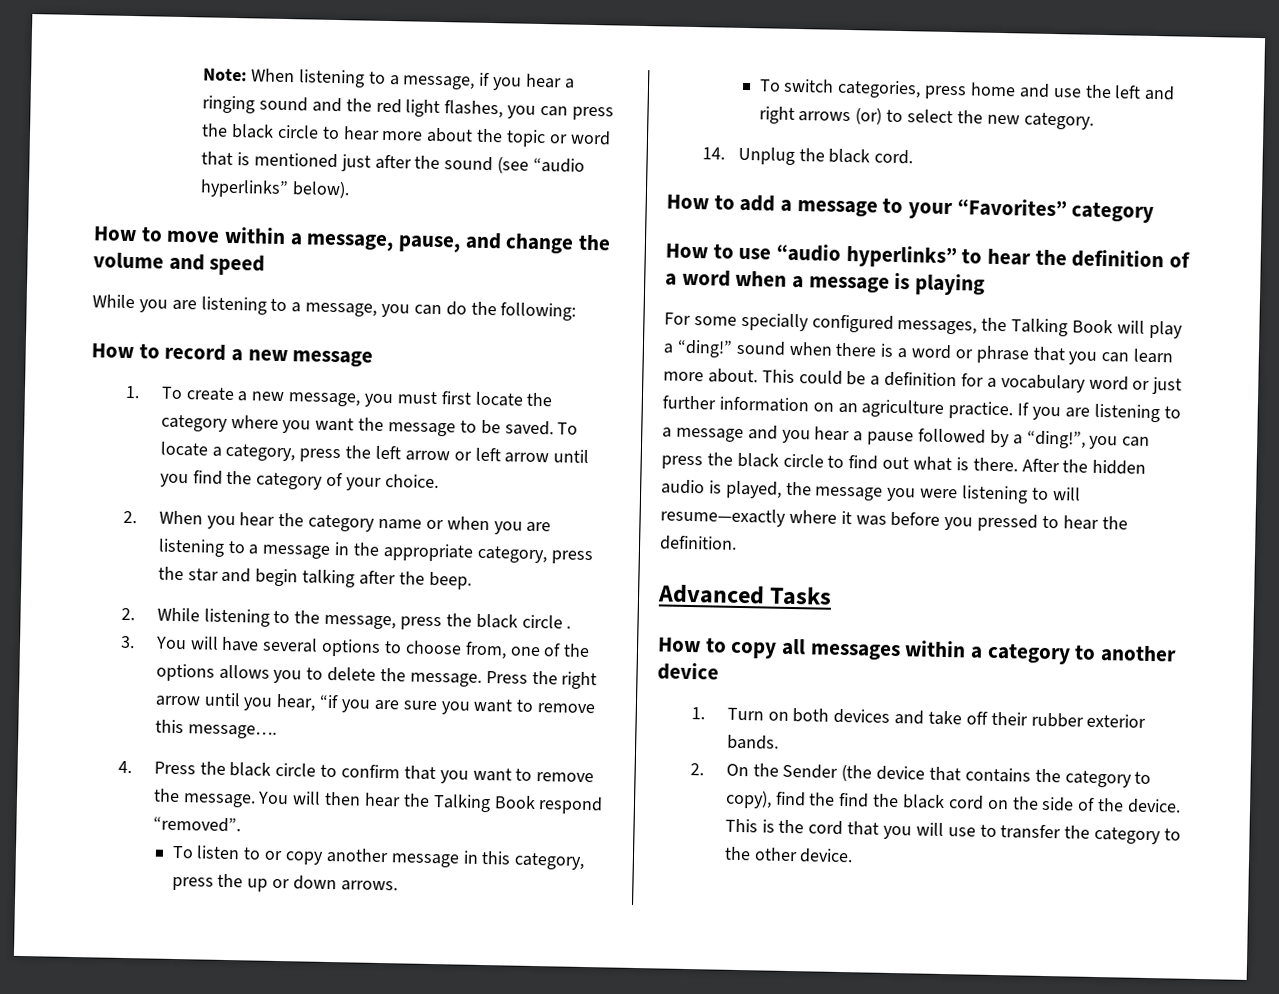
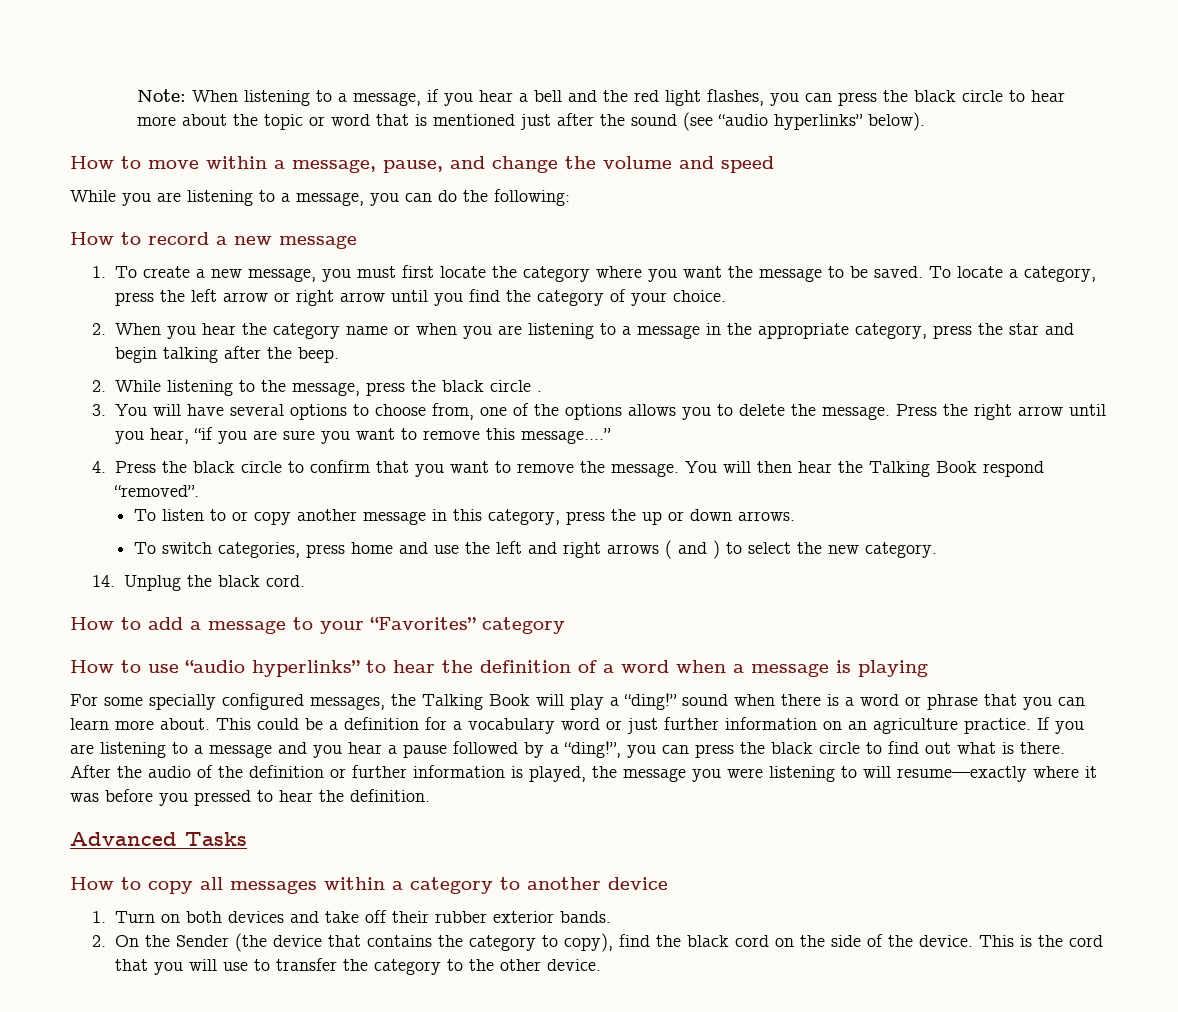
[202,95,308,114] ringing sound -> [534,90,563,102] bell
[474,447,501,462] left -> [296,290,335,306] right
[187,724,277,739] message…. -> [521,428,612,444] message….”
[855,107,883,125] (or) -> [665,540,721,559] ( and )
[1092,459,1147,475] [661,479,705,495] hidden audio -> [148,765,505,778] audio of the definition or further information
[838,792,900,808] find the -> (682, 941) none

